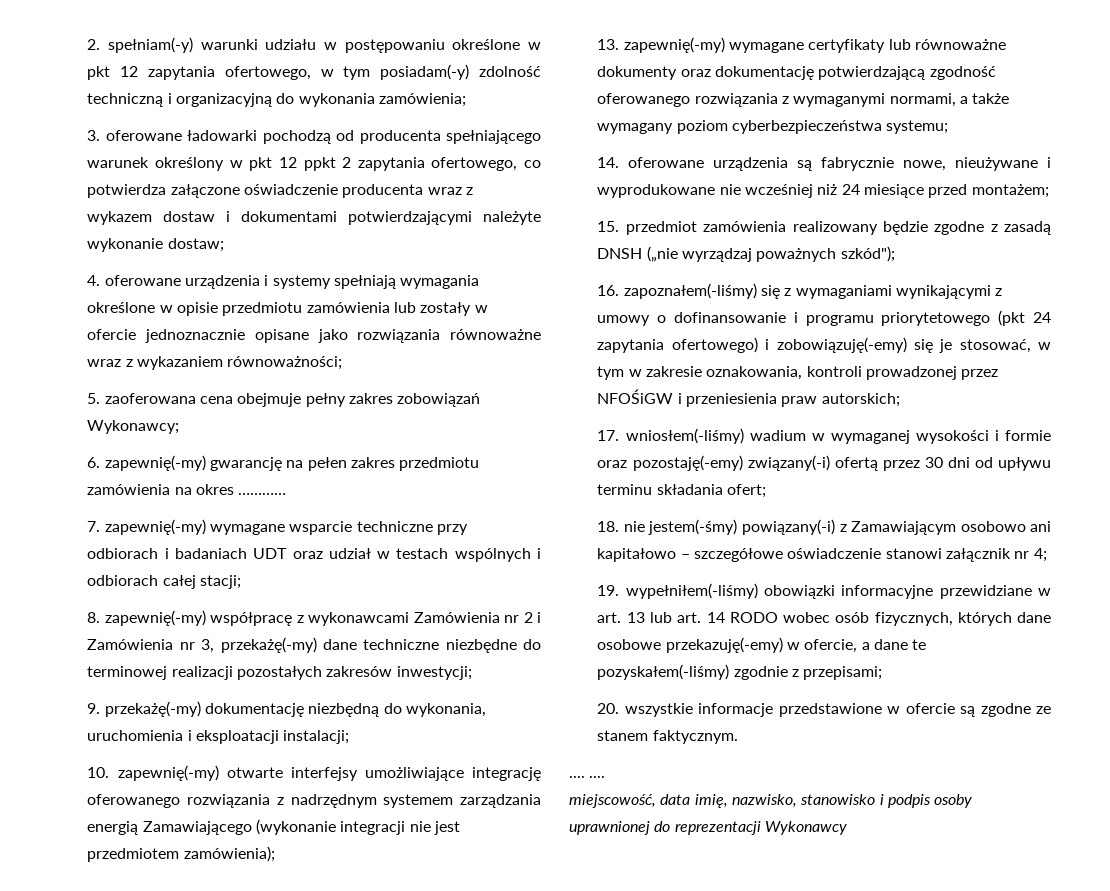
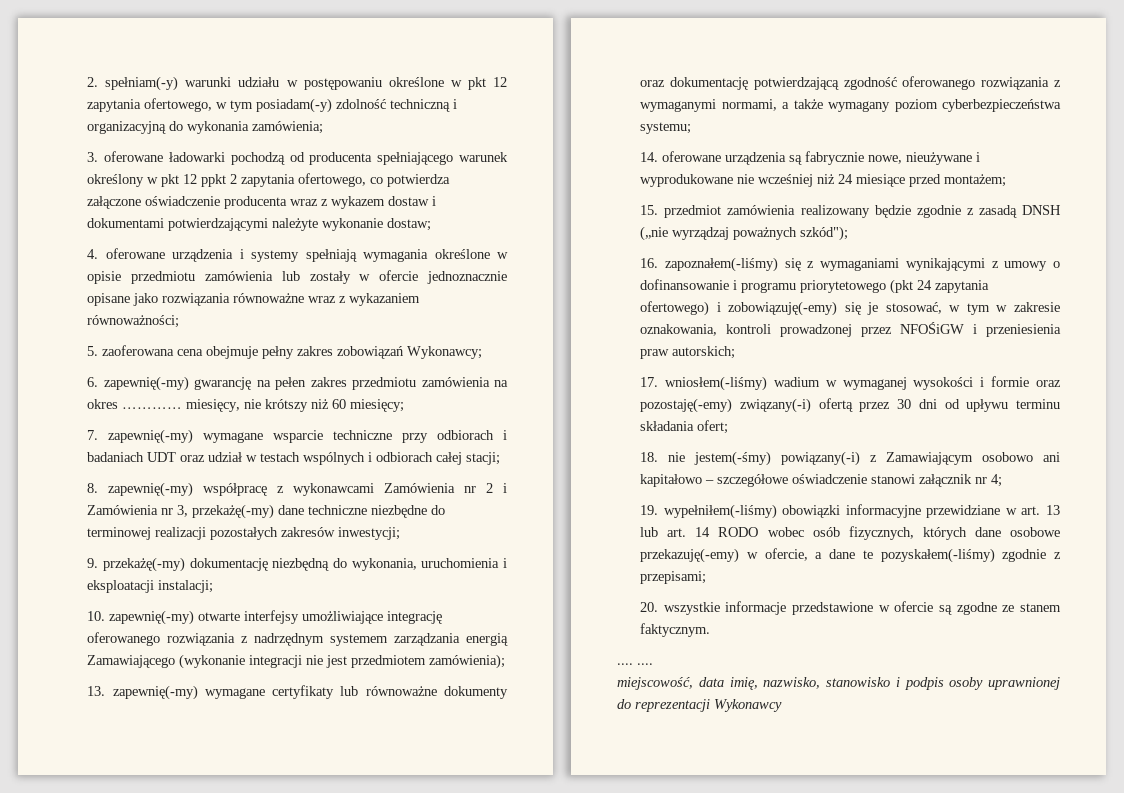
(287, 494) none -> [186,399,405,412] miesięcy, nie krótszy niż 60 miesięcy;
[934,221,985,235] zgodne -> [916,205,961,218] zgodnie

